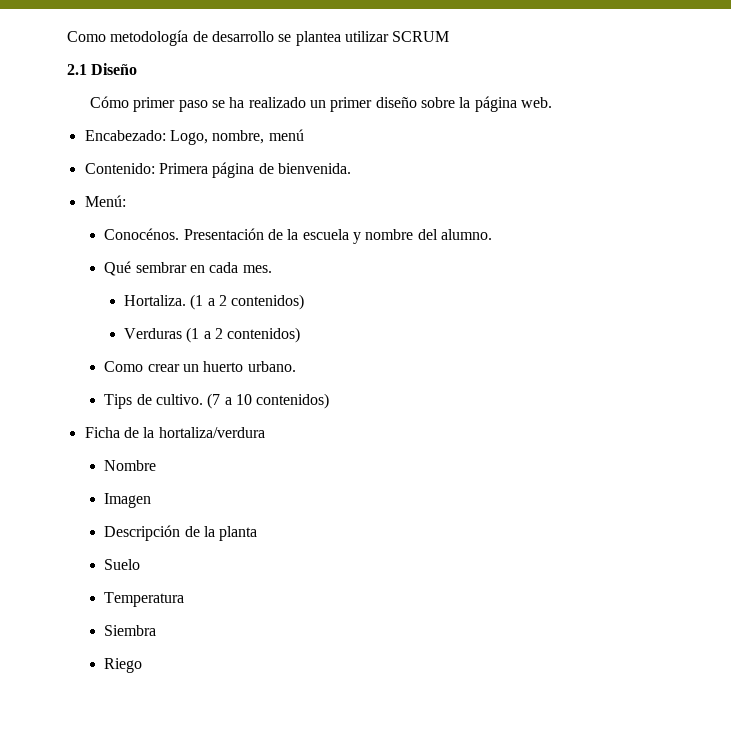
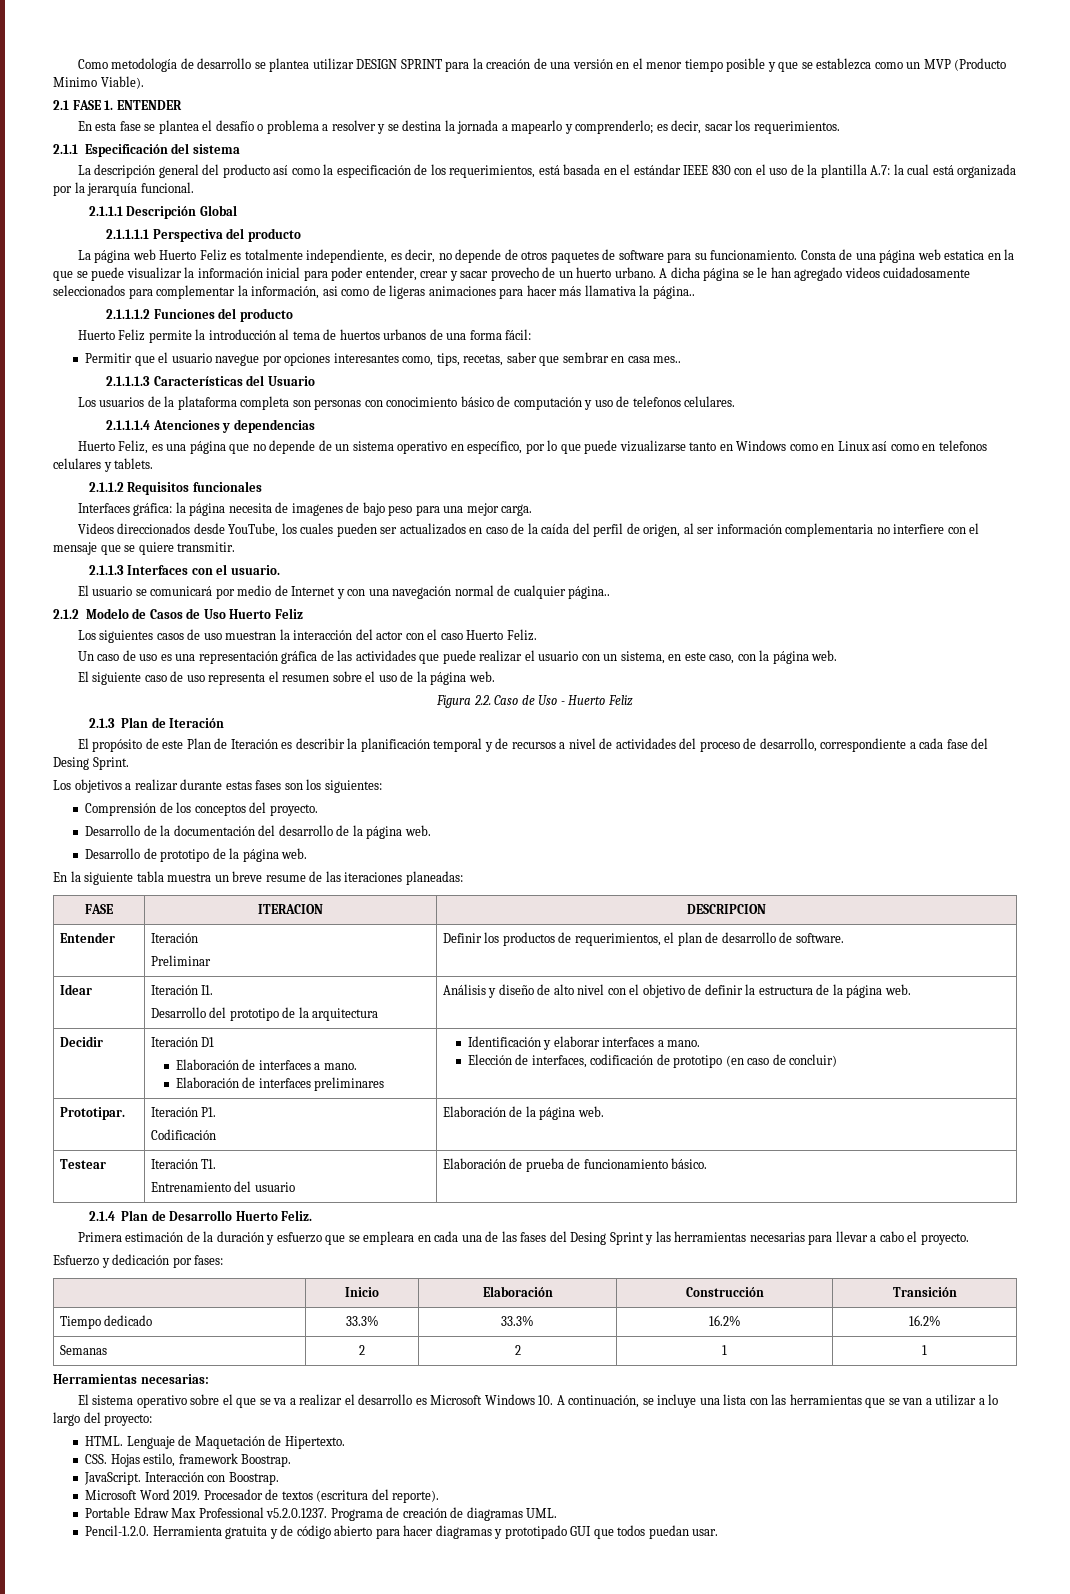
[392,31,450,42] [67,63,138,75] [89,96,552,112] [84,129,304,145] [84,162,351,178] [84,195,126,207] [104,228,492,244] [104,261,272,276] [124,294,305,310] [124,327,301,343] [104,361,296,372] [104,393,330,409] [84,427,265,438] [104,460,157,471] [104,493,152,508] [104,525,258,541] [104,559,141,570] [104,592,185,607] [104,625,157,636] [104,658,143,673] SCRUM // 2.1 Diseño // Cómo primer paso se ha realizado un primer diseño sobre la página web. // Encabezado: Logo, nombre, menú // Contenido: Primera página de bienvenida. // Menú: // Conocénos. Presentación de la escuela y nombre del alumno. // Qué sembrar en cada mes. // Hortaliza. (1 a 2 contenidos) // Verduras (1 a 2 contenidos) // Como crear un huerto urbano. // Tips de cultivo. (7 a 10 contenidos) // Ficha de la hortaliza/verdura // Nombre // Imagen // Descripción de la planta // Suelo // Temperatura // Siembra // Riego -> [356,58,1007,72] [53,76,144,89] [53,100,182,110] [77,120,840,134] [53,143,240,157] [77,164,1017,178] [53,182,194,196] [88,205,237,219] [106,228,301,242] [77,249,1015,263] [53,267,971,281] [53,285,695,299] [106,308,293,322] [77,329,532,343] [85,352,682,366] [106,375,315,386] [77,396,736,410] [106,419,315,433] [77,440,987,454] [53,458,154,472] [88,481,262,495] [77,502,533,516] [77,523,980,537] [53,542,236,555] [88,564,280,575] [77,585,611,599] [53,608,303,619] [77,629,537,643] [77,650,838,664] [77,671,495,685] [436,695,633,708] [88,717,225,728] [77,738,989,752] [53,757,129,770] [53,779,382,793] [85,802,318,816] [85,825,431,839] [85,848,308,862] [53,871,463,885] [85,904,113,914] [258,904,323,914] [687,904,766,914] [59,932,115,943] [150,933,198,943] [150,955,211,966] [442,932,844,946] [59,984,92,995] [150,985,214,995] [150,1007,379,1021] [442,984,911,998] [59,1036,103,1047] [150,1037,215,1047] [175,1059,357,1070] [175,1077,385,1091] [467,1036,701,1050] [467,1054,838,1068] [59,1107,125,1120] [150,1107,217,1117] [150,1129,216,1140] [442,1106,604,1120] [59,1159,106,1169] [150,1159,217,1169] [150,1181,295,1192] [442,1158,708,1172] [88,1210,313,1221] [77,1231,969,1245] [53,1254,224,1268] [345,1287,379,1297] [482,1286,553,1297] [685,1287,764,1297] [892,1287,957,1297] [59,1315,153,1329] [345,1315,379,1326] [501,1315,534,1326] [708,1315,741,1326] [908,1315,941,1326] [59,1345,107,1355] [359,1345,365,1355] [514,1345,521,1355] [722,1345,727,1355] [922,1345,927,1355] [53,1374,209,1384] [77,1394,999,1408] [53,1412,153,1426] [85,1435,345,1449] [85,1453,292,1467] [84,1472,279,1485] [85,1489,440,1503] [85,1507,558,1521] [85,1525,719,1539] DESIGN SPRINT para la creación de una versión en el menor tiempo posible y que se establezca como un MVP (Producto Minimo Viable). // 2.1 FASE 1. ENTENDER // En esta fase se plantea el desafío o problema a resolver y se destina la jornada a mapearlo y comprenderlo; es decir, sacar los requerimientos. // 2.1.1 Especificación del sistema // La descripción general del producto así como la especificación de los requerimientos, está basada en el estándar IEEE 830 con el uso de la plantilla A.7: la cual está organizada por la jerarquía funcional. // 2.1.1.1 Descripción Global // 2.1.1.1.1 Perspectiva del producto // La página web Huerto Feliz es totalmente independiente, es decir, no depende de otros paquetes de software para su funcionamiento. Consta de una página web estatica en la que se puede visualizar la información inicial para poder entender, crear y sacar provecho de un huerto urbano. A dicha página se le han agregado videos cuidadosamente seleccionados para complementar la información, asi como de ligeras animaciones para hacer más llamativa la página.. // 2.1.1.1.2 Funciones del producto // Huerto Feliz permite la introducción al tema de huertos urbanos de una forma fácil: // Permitir que el usuario navegue por opciones interesantes como, tips, recetas, saber que sembrar en casa mes.. // 2.1.1.1.3 Características del Usuario // Los usuarios de la plataforma completa son personas con conocimiento básico de computación y uso de telefonos celulares. // 2.1.1.1.4 Atenciones y dependencias // Huerto Feliz, es una página que no depende de un sistema operativo en específico, por lo que puede vizualizarse tanto en Windows como en Linux así como en telefonos celulares y tablets. // 2.1.1.2 Requisitos funcionales // Interfaces gráfica: la página necesita de imagenes de bajo peso para una mejor carga. // Videos direccionados desde YouTube, los cuales pueden ser actualizados en caso de la caída del perfil de origen, al ser información complementaria no interfiere con el mensaje que se quiere transmitir. // 2.1.1.3 Interfaces con el usuario. // El usuario se comunicará por medio de Internet y con una navegación normal de cualquier página.. // 2.1.2 Modelo de Casos de Uso Huerto Feliz // Los siguientes casos de uso muestran la interacción del actor con el caso Huerto Feliz. // Un caso de uso es una representación gráfica de las actividades que puede realizar el usuario con un sistema, en este caso, con la página web. // El siguiente caso de uso representa el resumen sobre el uso de la página web. // Figura 2.2. Caso de Uso - Huerto Feliz // 2.1.3 Plan de Iteración // El propósito de este Plan de Iteración es describir la planificación temporal y de recursos a nivel de actividades del proceso de desarrollo, correspondiente a cada fase del Desing Sprint. // Los objetivos a realizar durante estas fases son los siguientes: // Comprensión de los conceptos del proyecto. // Desarrollo de la documentación del desarrollo de la página web. // Desarrollo de prototipo de la página web. // En la siguiente tabla muestra un breve resume de las iteraciones planeadas: // FASE | ITERACION | DESCRIPCION // Entender | Iteración // Preliminar | Definir los productos de requerimientos, el plan de desarrollo de software. // Idear | Iteración I1. // Desarrollo del prototipo de la arquitectura | Análisis y diseño de alto nivel con el objetivo de definir la estructura de la página web. // Decidir | Iteración D1 // Elaboración de interfaces a mano. // Elaboración de interfaces preliminares | Identificación y elaborar interfaces a mano. // Elección de interfaces, codificación de prototipo (en caso de concluir) // Prototipar. | Iteración P1. // Codificación | Elaboración de la página web. // Testear | Iteración T1. // Entrenamiento del usuario | Elaboración de prueba de funcionamiento básico. // 2.1.4 Plan de Desarrollo Huerto Feliz. // Primera estimación de la duración y esfuerzo que se empleara en cada una de las fases del Desing Sprint y las herramientas necesarias para llevar a cabo el proyecto. // Esfuerzo y dedicación por fases: // | Inicio | Elaboración | Construcción | Transición // Tiempo dedicado | 33.3% | 33.3% | 16.2% | 16.2% // Semanas | 2 | 2 | 1 | 1 // Herramientas necesarias: // El sistema operativo sobre el que se va a realizar el desarrollo es Microsoft Windows 10. A continuación, se incluye una lista con las herramientas que se van a utilizar a lo largo del proyecto: // HTML. Lenguaje de Maquetación de Hipertexto. // CSS. Hojas estilo, framework Boostrap. // JavaScript. Interacción con Boostrap. // Microsoft Word 2019. Procesador de textos (escritura del reporte). // Portable Edraw Max Professional v5.2.0.1237. Programa de creación de diagramas UML. // Pencil-1.2.0. Herramienta gratuita y de código abierto para hacer diagramas y prototipado GUI que todos puedan usar.

